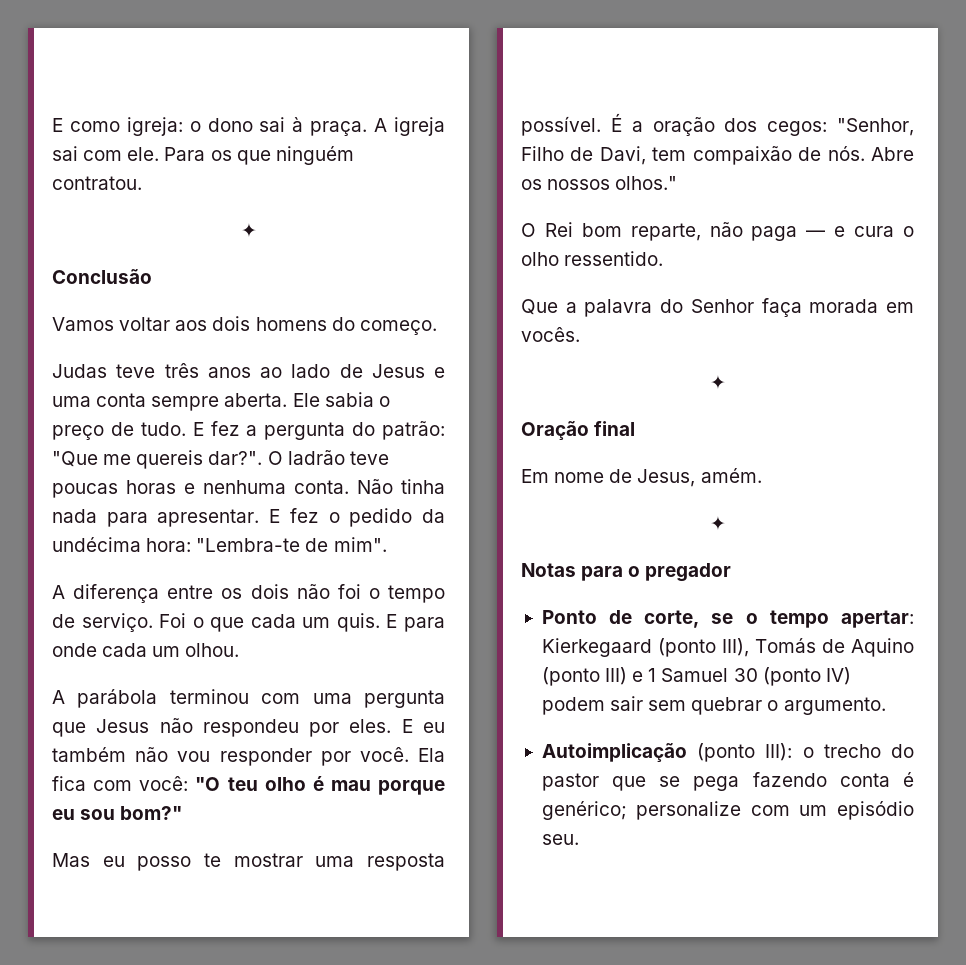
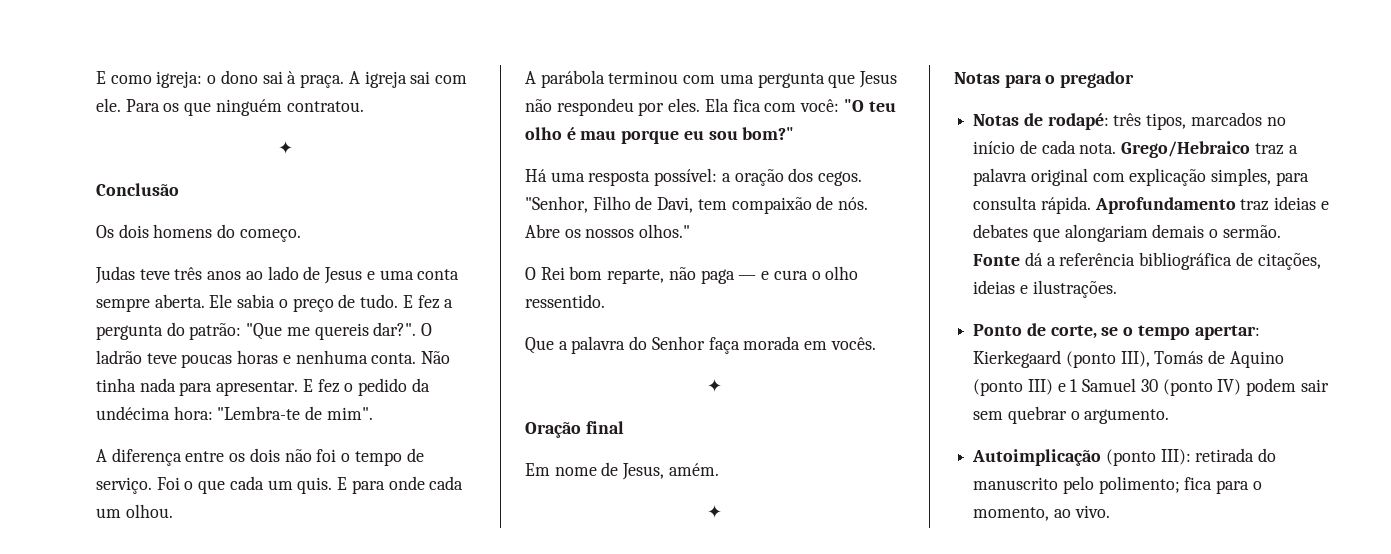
[52,317,208,331] Vamos voltar aos -> [96,225,114,238] Os
[401,719,445,733] [52,747,409,766] E eu também não vou responder por você. -> (701, 105) none
[52,853,446,871] [521,113,622,136] Mas eu posso te mostrar uma resposta possível. É -> [525,168,718,186] Há uma resposta possível:
[767,121,828,136] cegos: -> [818,171,863,186] cegos.
(732, 572) none -> [973,112,1286,130] [973,140,1298,158] [973,168,1309,186] [973,196,1329,214] [973,224,1281,242] [973,252,1321,270] [973,280,1117,298] // Notas de rodapé: três tipos, marcados no início de cada nota. Grego/Hebraico traz a palavra original com explicação simples, para consulta rápida. Aprofundamento traz ideias e debates que alongariam demais o sermão. Fonte dá a referência bibliográfica de citações, ideias e ilustrações.
[802,744,915,758] [541,772,914,791] [541,801,915,820] [541,834,579,845] o trecho do pastor que se pega fazendo conta é genérico; personalize com um episódio seu. -> [1195,448,1277,462] [973,476,1262,494] [973,505,1110,521] retirada do manuscrito pelo polimento; fica para o momento, ao vivo.

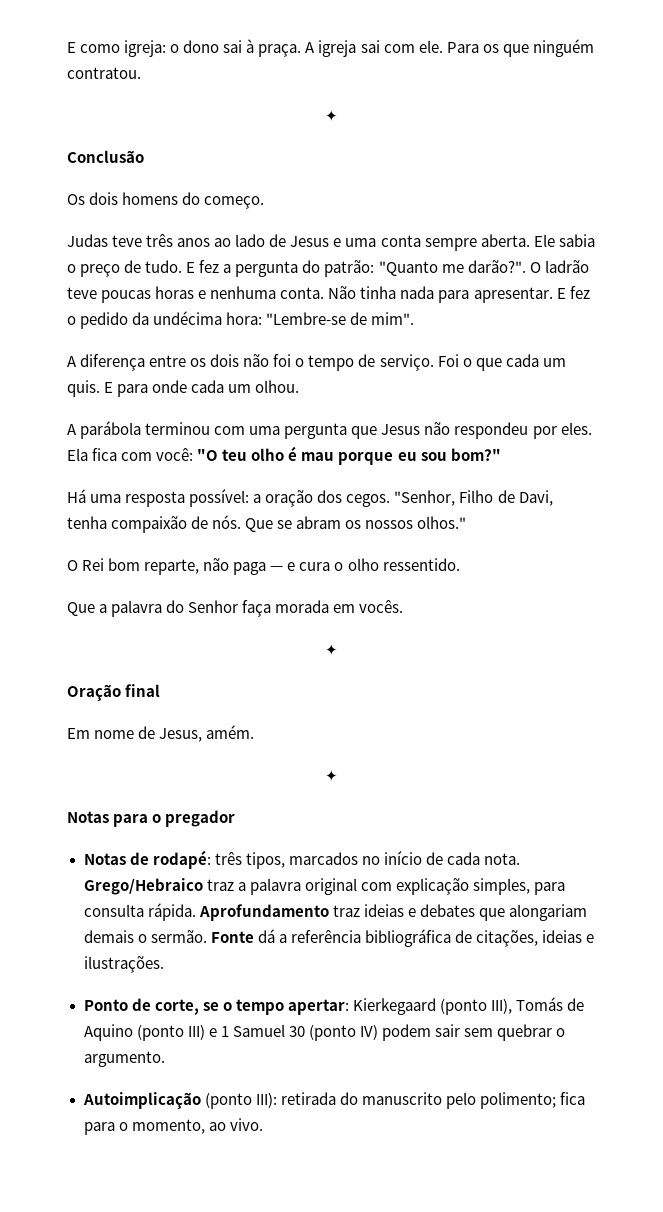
[246,322,417,340] "Que me quereis dar?". -> [378,260,526,276] "Quanto me darão?".
[217,406,301,420] "Lembra-te -> [266,312,347,325] "Lembre-se
[697,199,727,210] tem -> [67,516,107,529] tenha
[525,224,560,238] Abre -> [245,516,342,532] Que se abram

